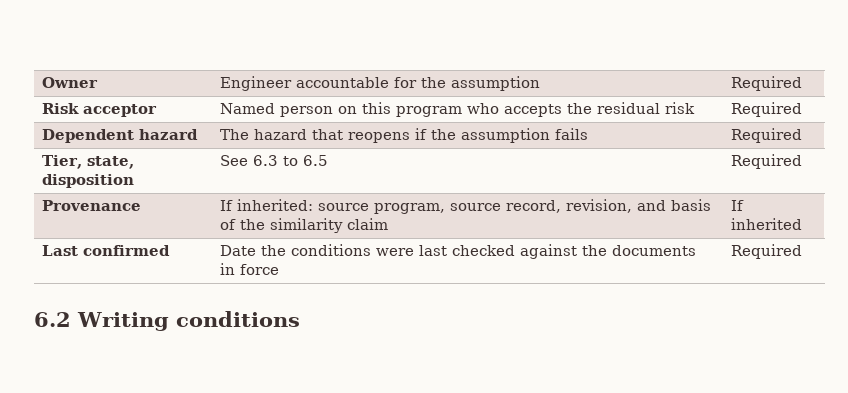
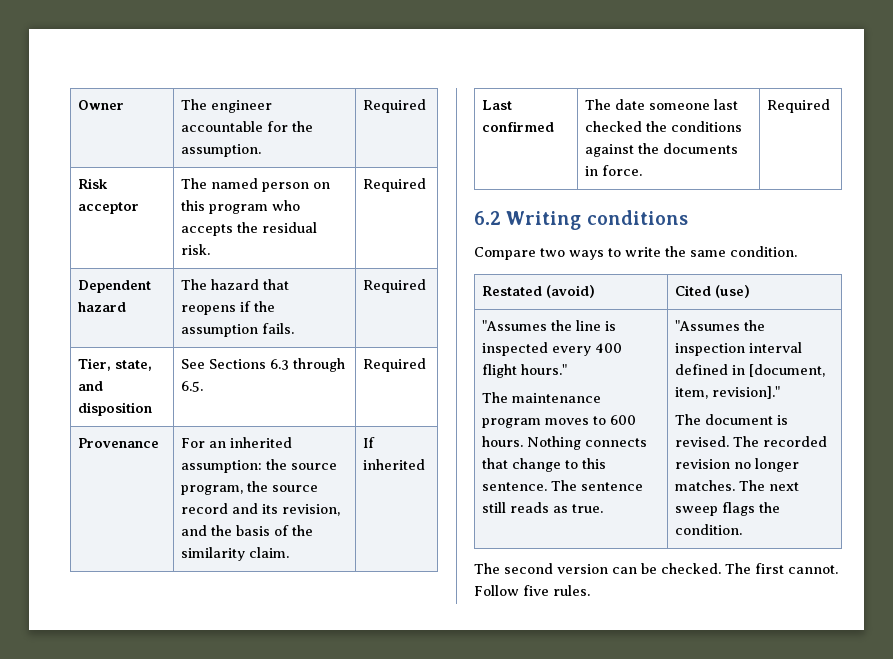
[220,76,293,91] Engineer -> [181,99,273,113] The engineer
[451,76,541,91] assumption -> [181,144,262,157] assumption.
[220,103,276,114] Named -> [181,178,259,189] The named
[665,102,696,114] risk -> [181,244,211,255] risk.
[555,128,589,140] fails -> [262,323,295,334] fails.
(135, 162) none -> [78,381,104,391] and
[253,155,329,166] [731,154,803,169] [42,200,142,211] [220,199,562,214] 6.3 to 6.5 | Required // Provenance | If inherited: source program, source record, -> [209,358,346,372] [181,381,204,392] [363,358,427,372] [78,438,160,448] [181,437,293,448] [181,459,338,473] [181,481,319,495] [181,503,279,514] Sections 6.3 through 6.5. | Required // Provenance | For an inherited assumption: the source program, the source record and its
(667, 205) none -> [211,525,233,536] the
[347,218,389,230] claim -> [249,547,290,558] claim.
[220,244,516,256] Date the conditions were last checked -> [585,99,739,110] [585,121,743,132] The date someone last checked the conditions
[240,264,280,275] force -> [602,165,643,176] force.
(300, 319) none -> [474,246,797,260] [482,285,596,298] [675,285,751,298] [482,320,617,331] [482,342,623,356] [482,364,568,378] [482,392,602,403] [482,415,637,428] [482,436,648,450] [482,458,607,472] [482,480,644,491] [482,502,604,513] [675,320,766,331] [675,342,803,356] [675,364,826,377] [675,386,781,399] [675,414,789,425] [675,436,828,447] [675,458,800,472] [675,480,800,491] [675,502,781,516] [675,524,743,535] [474,563,838,574] [474,585,590,596] // Compare two ways to write the same condition. // Restated (avoid) | Cited (use) // "Assumes the line is inspected every 400 flight hours." // The maintenance program moves to 600 hours. Nothing connects that change to this sentence. The sentence still reads as true. | "Assumes the inspection interval defined in [document, item, revision]." // The document is revised. The recorded revision no longer matches. The next sweep flags the condition. // The second version can be checked. The first cannot. Follow five rules.

